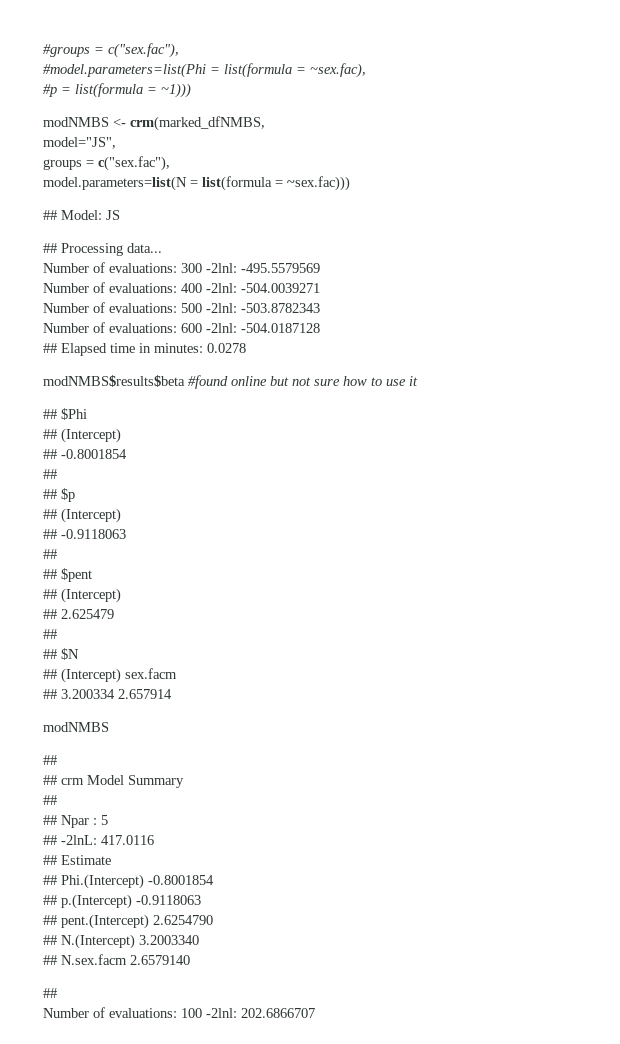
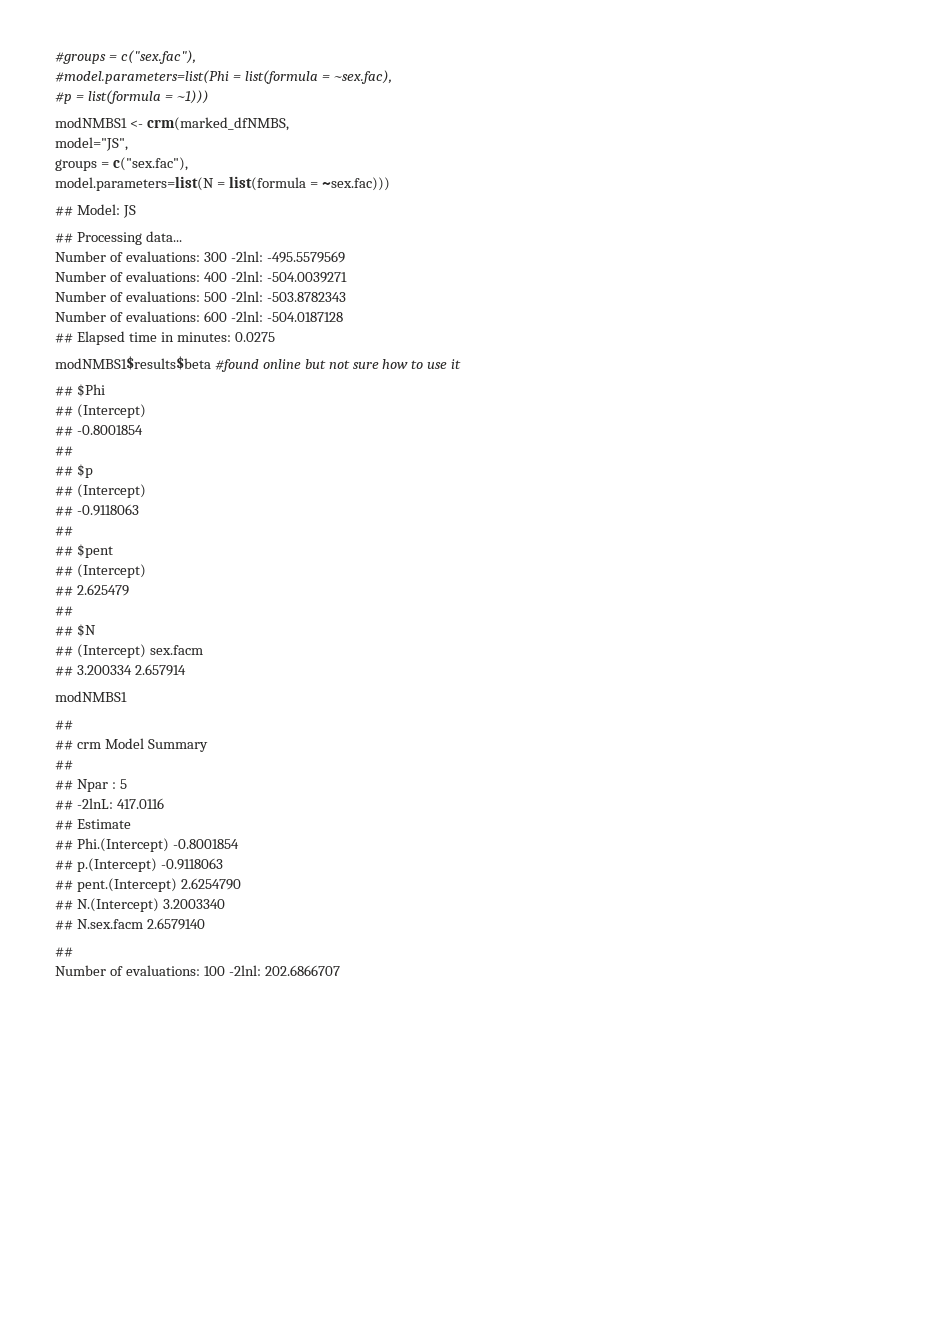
[43,117,109,127] modNMBS -> [55,117,127,128] modNMBS1
[207,343,246,353] [43,375,185,387] 0.0278 // modNMBS$results$beta -> [234,332,275,342] [55,356,211,370] 0.0275 // modNMBS1$results$beta
[43,722,109,732] modNMBS -> [55,691,127,702] modNMBS1

